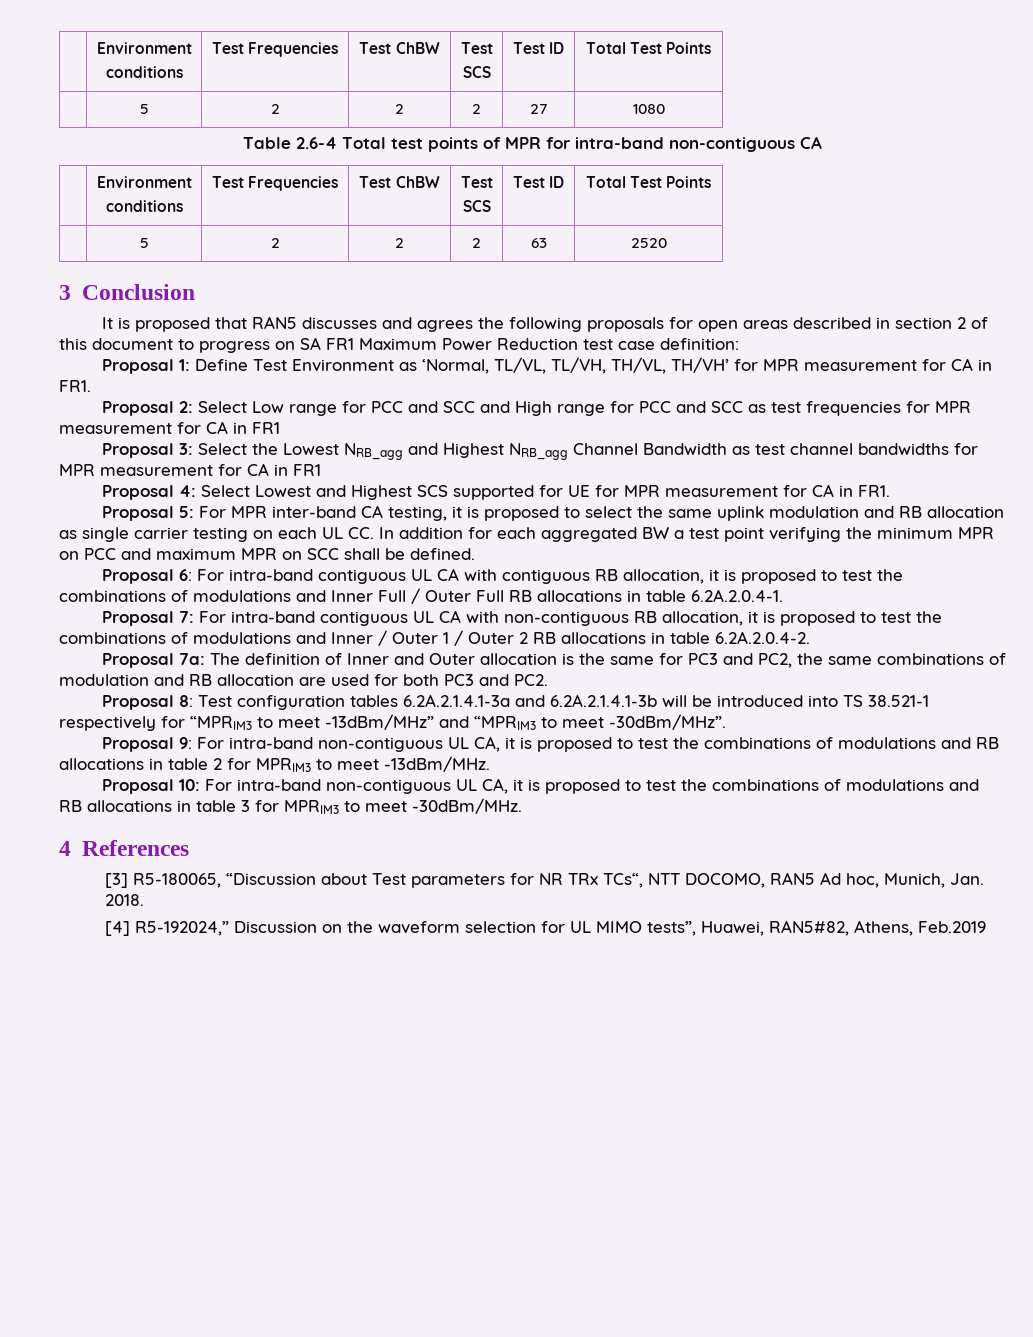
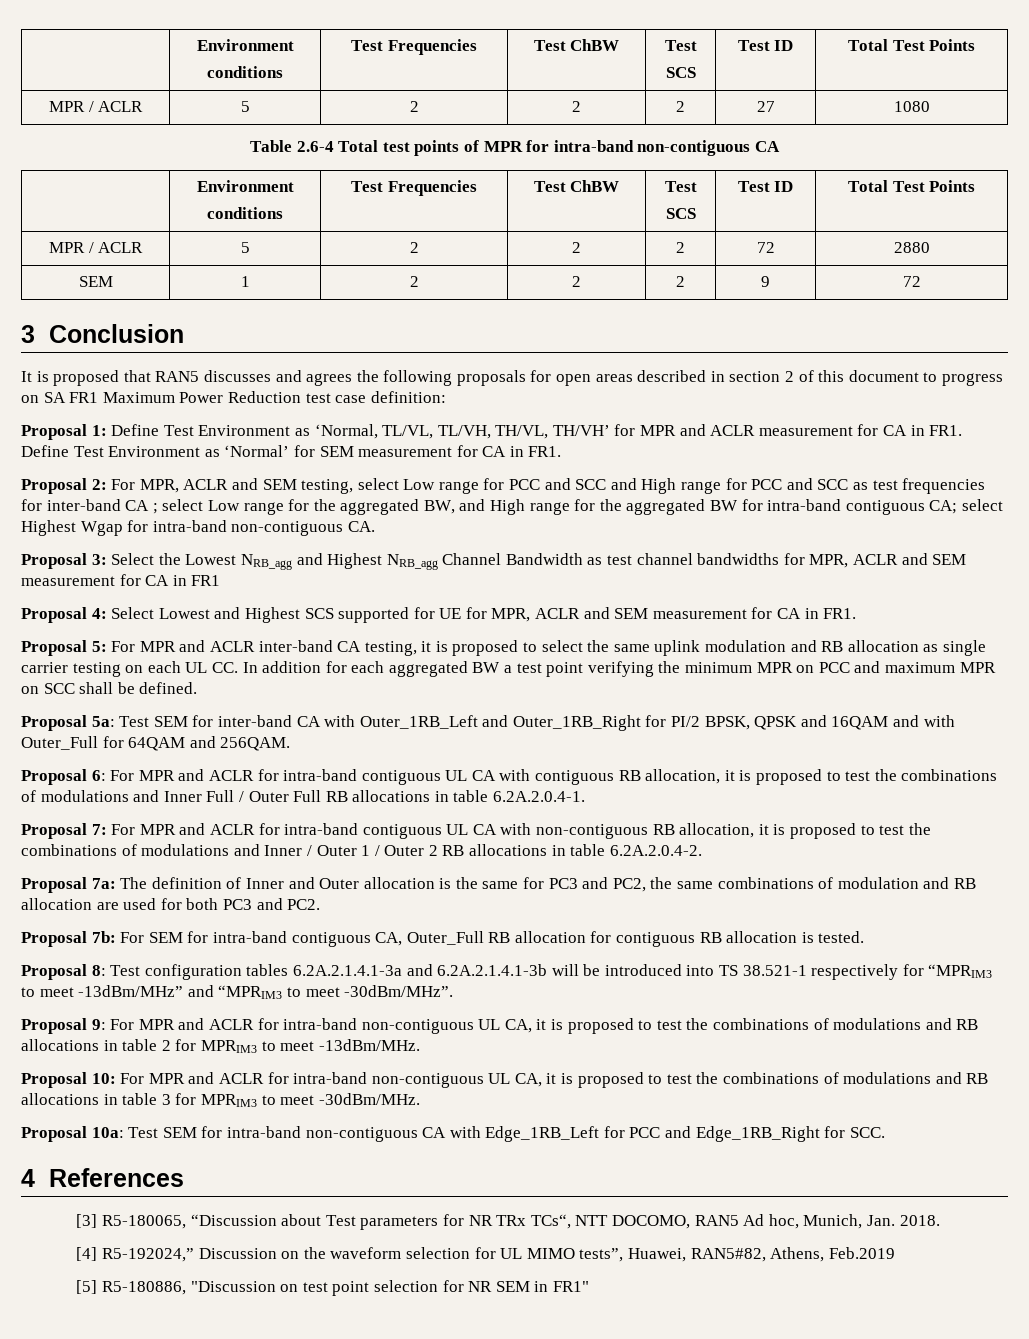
(712, 48) none -> [48,101,144,112] MPR / ACLR
[139,238,149,248] [270,238,280,248] [395,238,404,248] [472,238,481,248] [530,238,547,248] [630,238,667,248] | 5 | 2 | 2 | 2 | 63 | 2520 -> [48,242,144,253] [240,242,250,253] [409,242,419,253] [572,242,581,253] [676,242,685,253] [756,242,775,253] [893,242,930,253] [78,276,113,287] [240,276,250,287] [409,276,419,287] [572,276,581,287] [676,276,685,287] [761,276,770,287] [902,276,921,287] MPR / ACLR | 5 | 2 | 2 | 2 | 72 | 2880 // SEM | 1 | 2 | 2 | 2 | 9 | 72
(799, 365) none -> [679,424,963,436] [21,445,354,457] and ACLR measurement for CA in FR1. Define Test Environment as ‘Normal’ for SEM
[197,401,247,413] Select -> [111,478,399,494] For MPR, ACLR and SEM testing, select
[934,401,971,413] [59,421,280,434] MPR measurement for CA in FR1 -> [46,499,1003,515] [21,520,375,536] inter-band CA ; select Low range for the aggregated BW, and High range for the aggregated BW for intra-band contiguous CA; select Highest Wgap for intra-band non-contiguous CA.
[59,464,95,476] MPR -> [809,553,967,568] MPR, ACLR and SEM
[623,485,660,497] MPR -> [491,607,649,622] MPR, ACLR and SEM
(267, 512) none -> [179,640,255,652] and ACLR
(475, 554) none -> [21,715,955,731] [21,736,291,751] // Proposal 5a: Test SEM for inter-band CA with Outer_1RB_Left and Outer_1RB_Right for PI/2 BPSK, QPSK and 16QAM and with Outer_Full for 64QAM and 256QAM.
(224, 575) none -> [138,769,279,781] MPR and ACLR for
(226, 617) none -> [139,823,280,835] MPR and ACLR for
(548, 680) none -> [21,931,865,947] // Proposal 7b: For SEM for intra-band contiguous CA, Outer_Full RB allocation for contiguous RB allocation is tested.
(224, 743) none -> [138,1018,279,1030] MPR and ACLR for
(232, 785) none -> [148,1072,289,1084] MPR and ACLR for
(522, 806) none -> [21,1126,885,1142] // Proposal 10a: Test SEM for intra-band non-contiguous CA with Edge_1RB_Left for PCC and Edge_1RB_Right for SCC.
(987, 927) none -> [76,1280,589,1296] // [5] R5-180886, "Discussion on test point selection for NR SEM in FR1"

